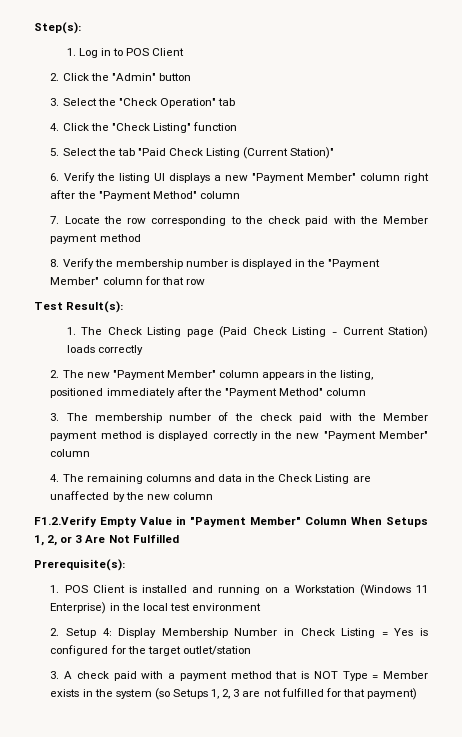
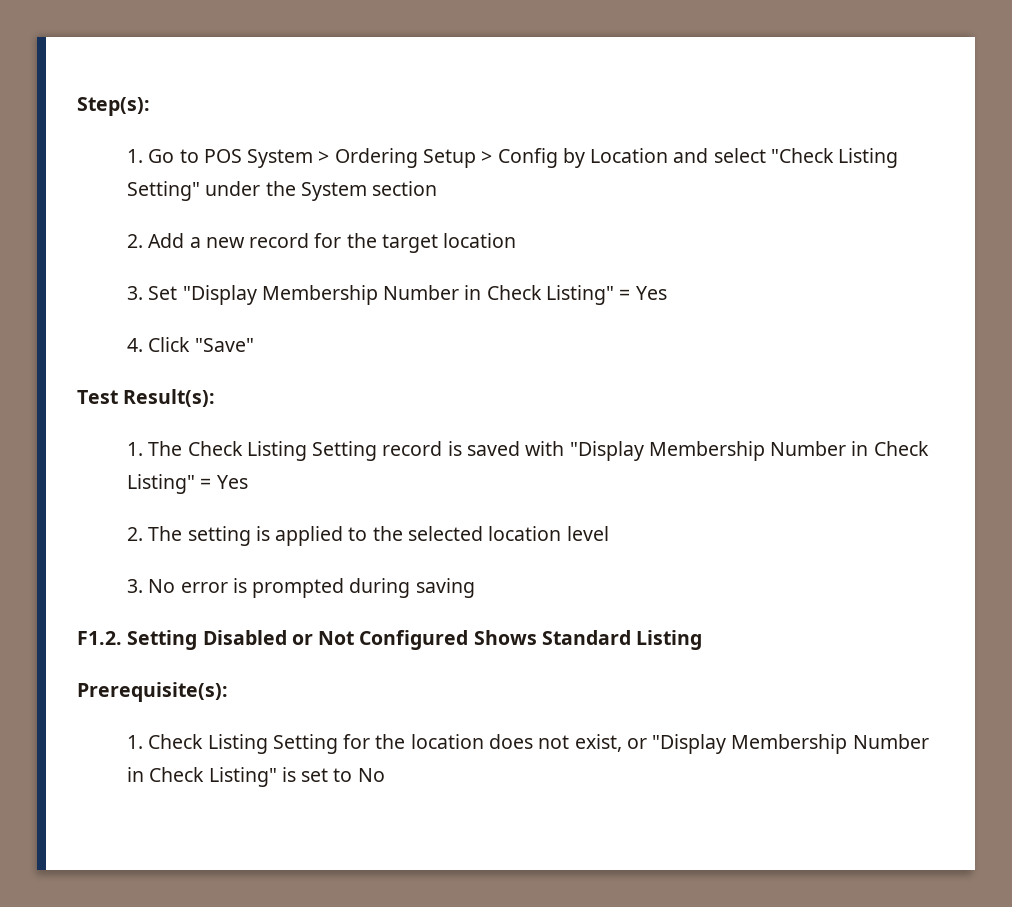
[79,48,185,58] [50,73,191,81] [50,98,235,108] [50,122,237,133] [50,147,335,159] [50,172,430,183] [50,190,240,201] [50,216,429,226] [50,234,141,244] [50,258,381,269] [50,276,205,285] Log in to POS Client // 2. Click the "Admin" button // 3. Select the "Check Operation" tab // 4. Click the "Check Listing" function // 5. Select the tab "Paid Check Listing (Current Station)" // 6. Verify the listing UI displays a new "Payment Member" column right after the "Payment Method" column // 7. Locate the row corresponding to the check paid with the Member payment method // 8. Verify the membership number is displayed in the "Payment Member" column for that row -> [148,148,899,168] [127,181,438,201] [127,233,517,253] [127,285,667,305] [127,337,254,352] Go to POS System > Ordering Setup > Config by Location and select "Check Listing Setting" under the System section // 2. Add a new record for the target location // 3. Set "Display Membership Number in Check Listing" = Yes // 4. Click "Save"
[186,326,428,338] [66,345,144,355] [50,370,374,380] [50,387,367,398] [50,412,428,423] [50,431,428,441] [50,449,91,457] [50,474,371,484] [50,491,213,502] [34,516,428,527] [34,534,179,546] [34,559,125,571] [50,584,429,596] [50,602,261,614] [50,628,429,638] [50,645,251,656] [50,671,429,681] [50,688,417,700] page (Paid Check Listing - Current Station) loads correctly // 2. The new "Payment Member" column appears in the listing, positioned immediately after the "Payment Method" column // 3. The membership number of the check paid with the Member payment method is displayed correctly in the new "Payment Member" column // 4. The remaining columns and data in the Check Listing are unaffected by the new column // F1.2.Verify Empty Value in "Payment Member" Column When Setups 1, 2, or 3 Are Not Fulfilled // Prerequisite(s): // 1. POS Client is installed and running on a Workstation (Windows 11 Enterprise) in the local test environment // 2. Setup 4: Display Membership Number in Check Listing = Yes is configured for the target outlet/station // 3. A check paid with a payment method that is NOT Type = Member exists in the system (so Setups 1, 2, 3 are not fulfilled for that payment) -> [312,441,929,461] [127,474,248,494] [127,526,609,546] [127,578,475,598] [77,630,703,650] [77,682,228,702] [127,734,929,754] [127,767,385,787] Setting record is saved with "Display Membership Number in Check Listing" = Yes // 2. The setting is applied to the selected location level // 3. No error is prompted during saving // F1.2. Setting Disabled or Not Configured Shows Standard Listing // Prerequisite(s): // 1. Check Listing Setting for the location does not exist, or "Display Membership Number in Check Listing" is set to No

